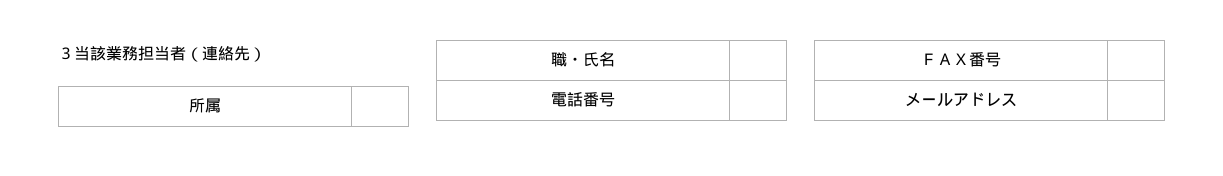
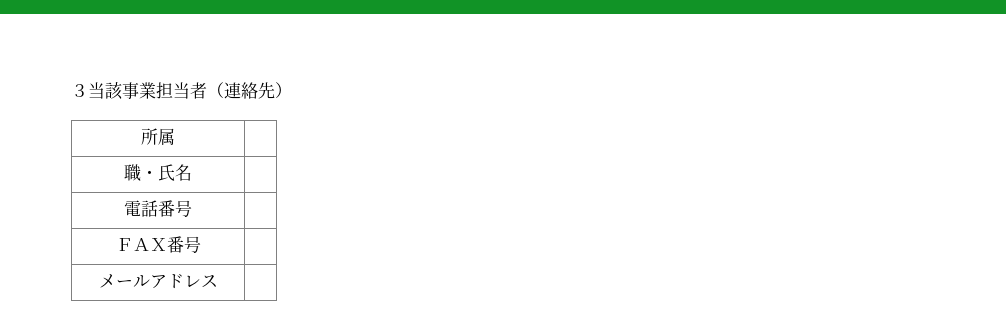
[106,46,138,61] 業務 -> [122,82,156,99] 事業

